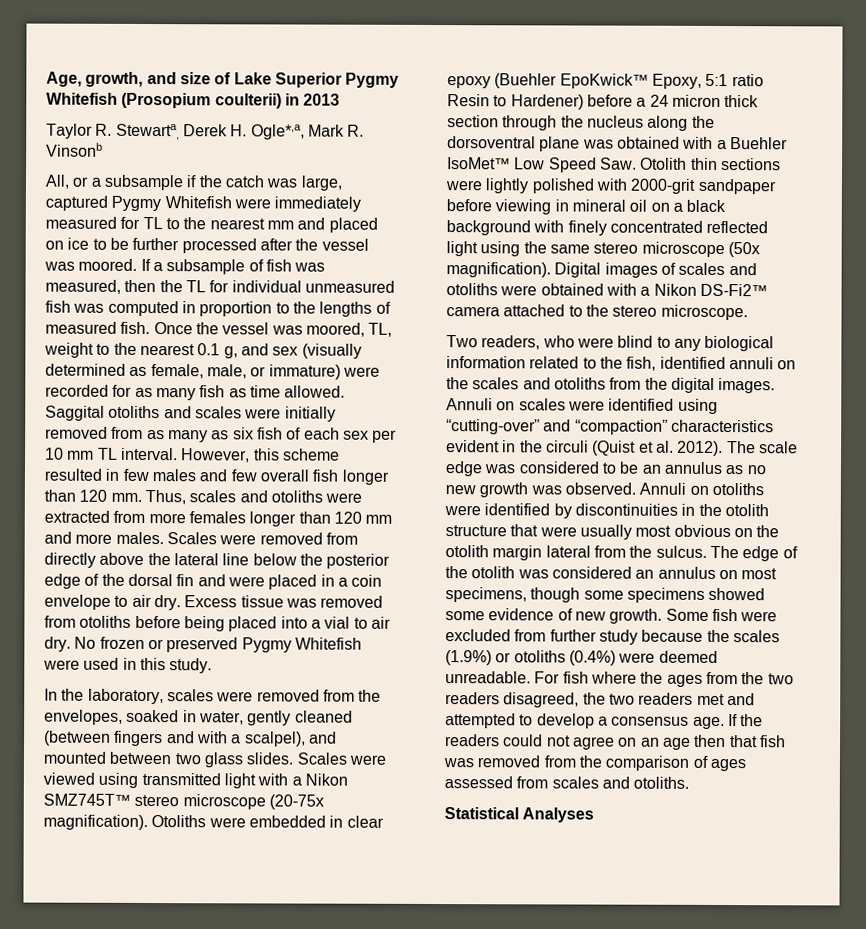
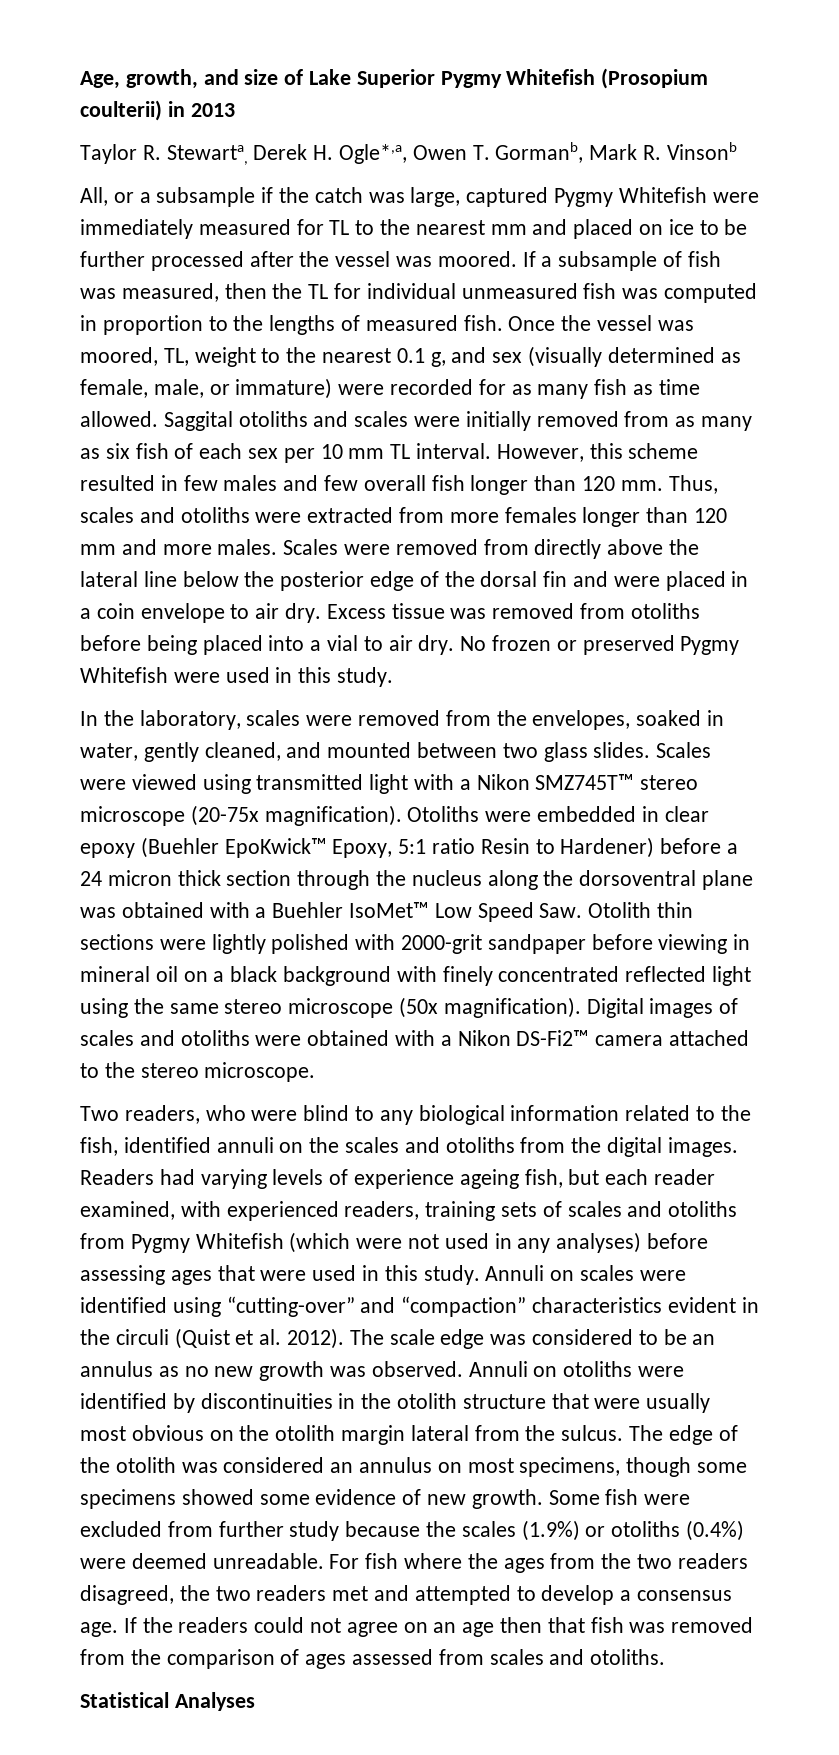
(305, 132) none -> [412,142,584,163] Owen T. Gormanb,
[294,710,353,723] [44,730,306,747] cleaned (between fingers and with a scalpel), -> [204,742,281,761] cleaned,
(776, 385) none -> [80,1169,716,1189] [80,1201,738,1221] [80,1232,709,1253] [80,1265,480,1285] Readers had varying levels of experience ageing fish, but each reader examined, with experienced readers, training sets of scales and otoliths from Pygmy Whitefish (which were not used in any analyses) before assessing ages that were used in this study.

